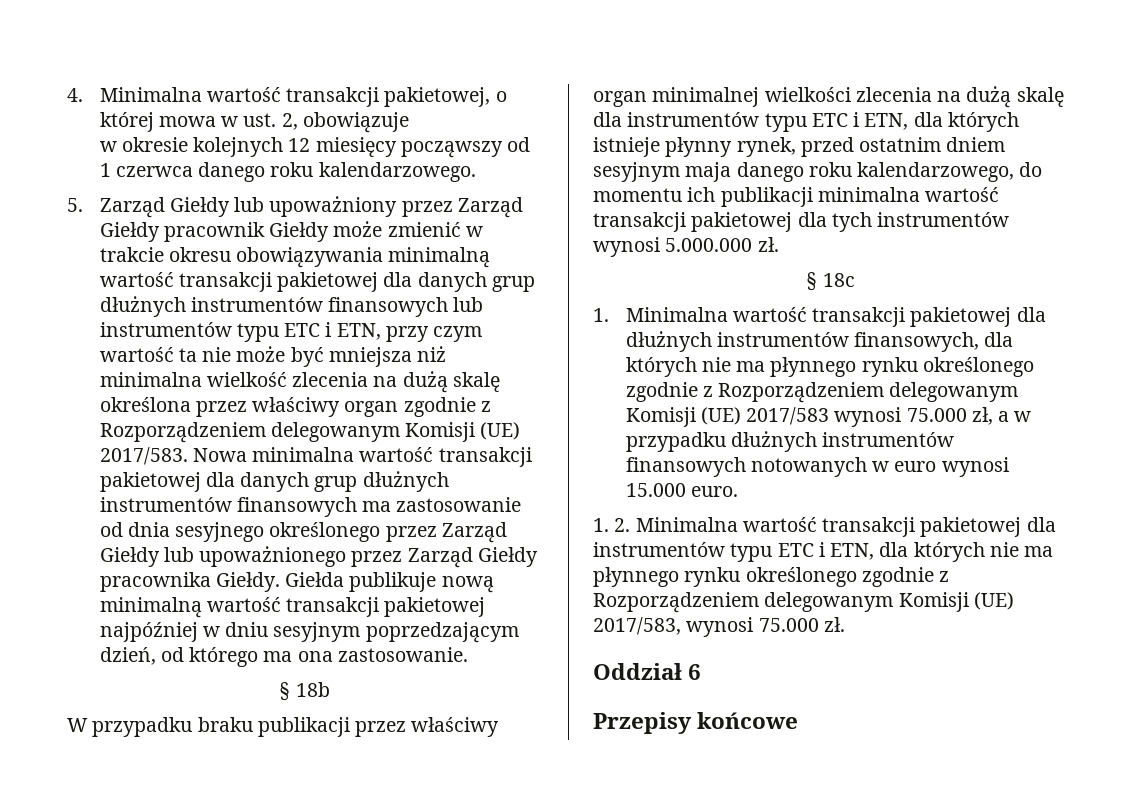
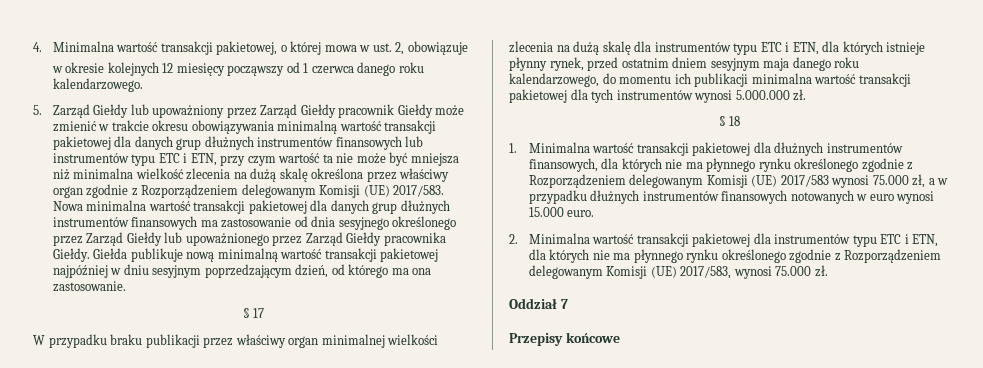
[295,682,330,697] 18b -> [253,308,265,318] 17
[822,273,855,287] 18c -> [729,116,741,126] 18
[593,518,609,532] 1. -> (595, 213) none
[688,664,702,680] 6 -> [560,299,568,309] 7

